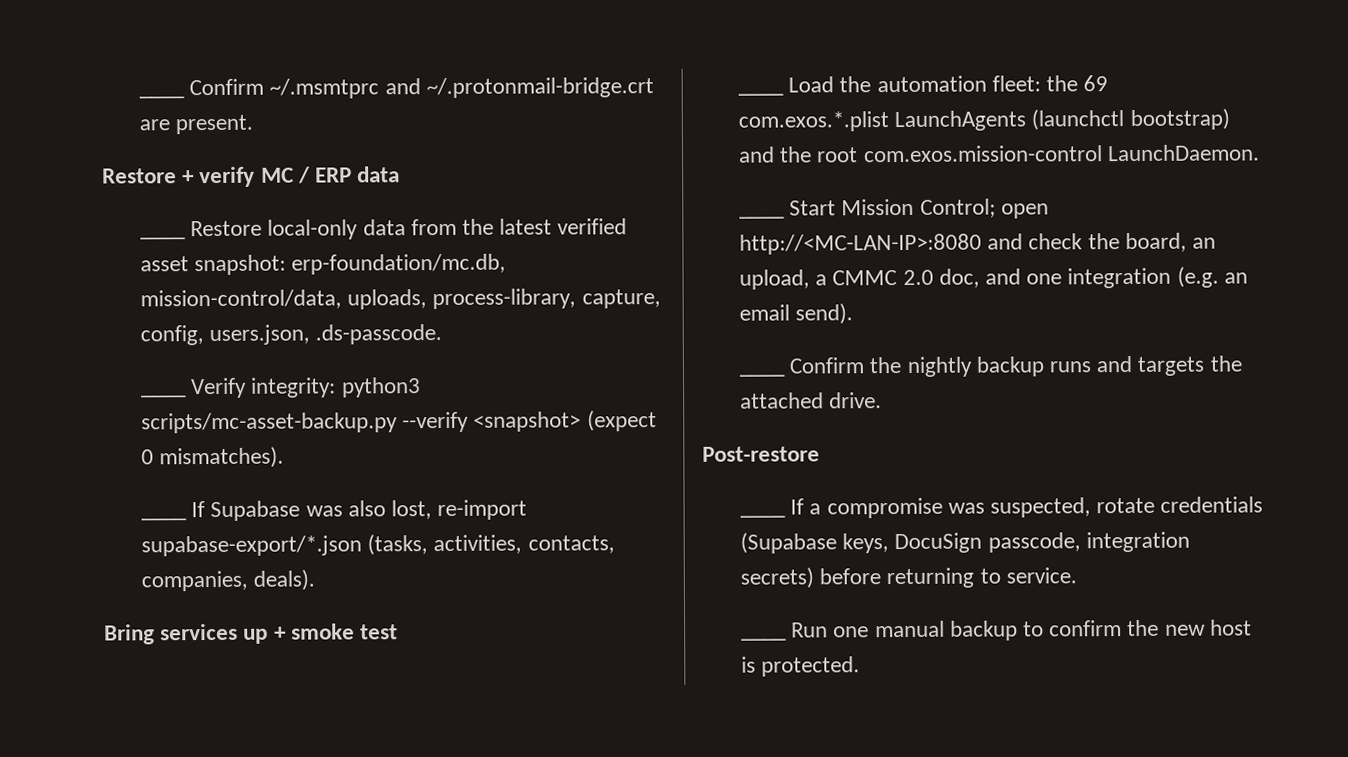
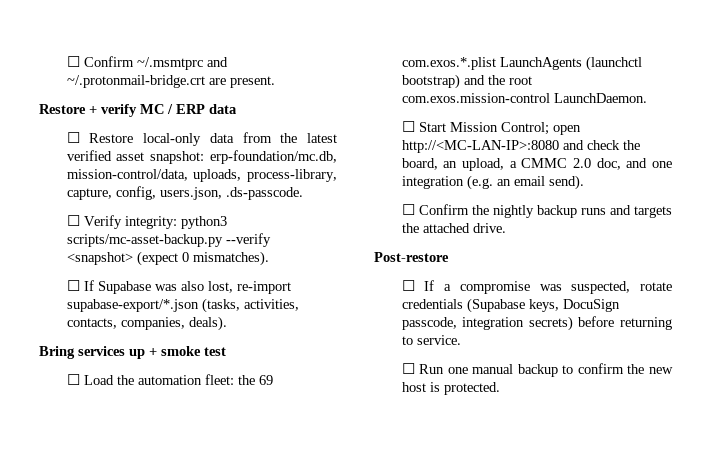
[138,95,185,99] ____ -> [66,56,80,67] ☐
[139,236,186,240] ____ -> [66,132,80,143] ☐
[140,394,187,398] ____ -> [66,215,80,226] ☐
[140,517,187,521] ____ -> [66,280,80,291] ☐
[737,92,784,96] ____ -> [66,374,80,385] ☐
[738,215,785,219] ____ -> [401,121,415,132] ☐
[738,373,785,377] ____ -> [401,204,415,215] ☐
[739,514,786,518] ____ -> [401,280,415,291] ☐
[740,637,787,641] ____ -> [401,363,415,374] ☐

